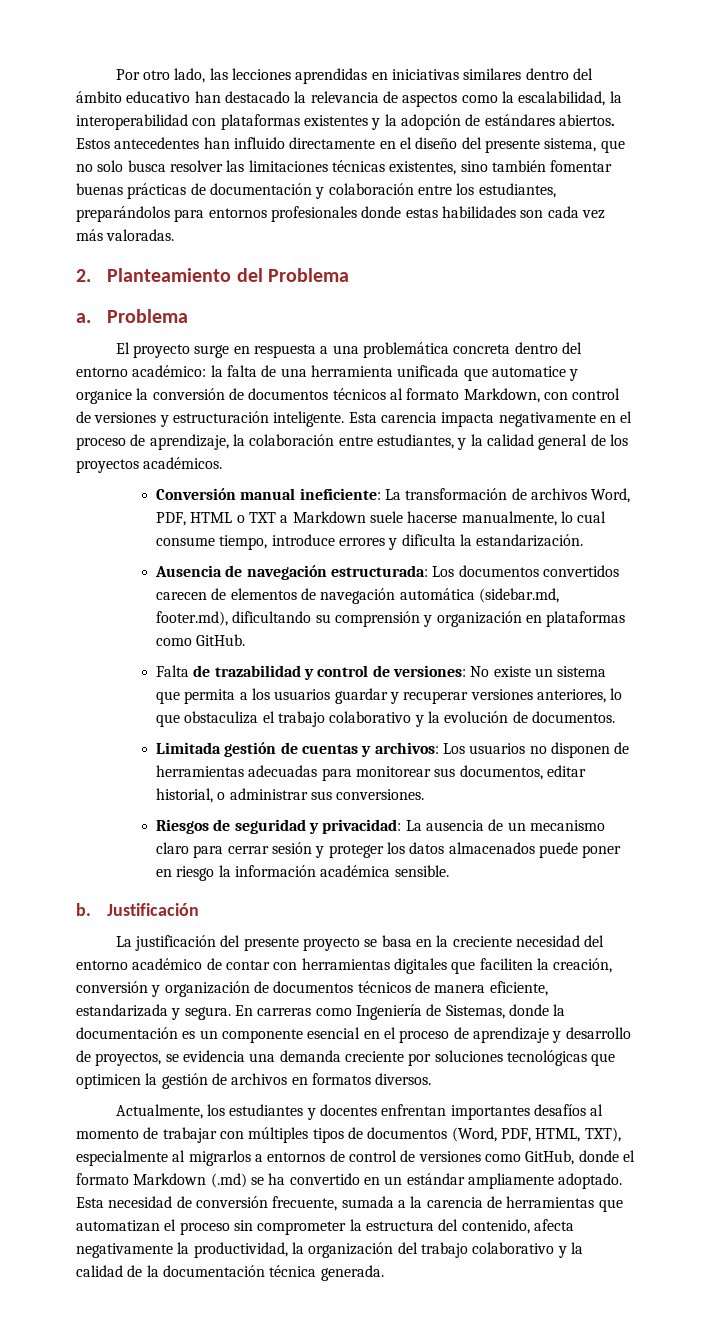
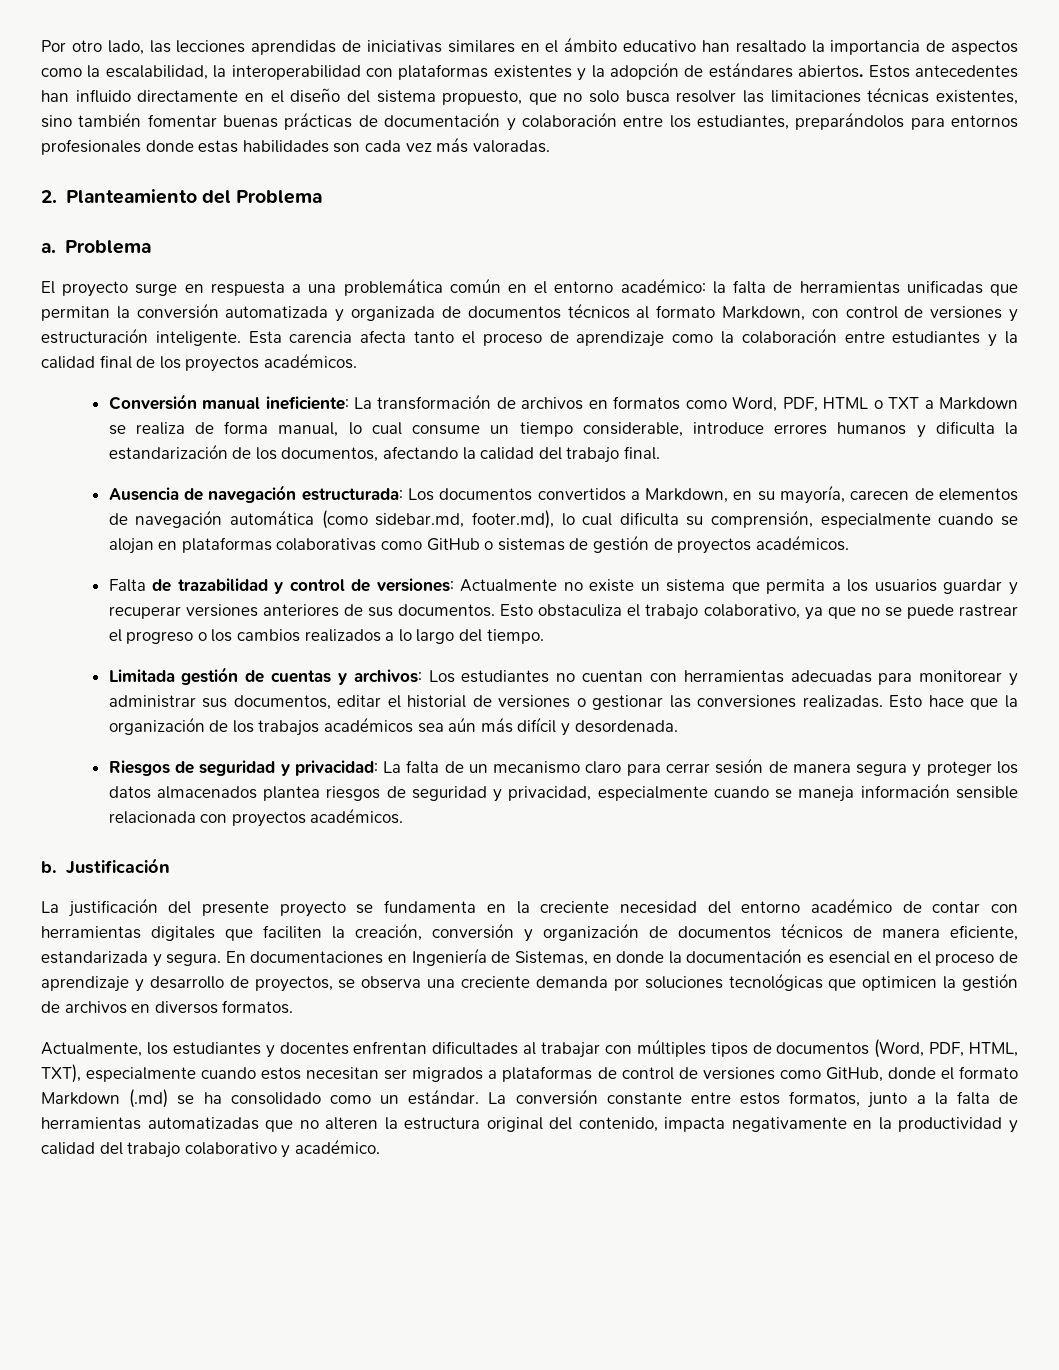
[371,72,388,80] en -> [342,40,361,52] de
[525,68,593,80] dentro del -> [520,40,559,53] en el
[224,91,379,103] destacado la relevancia -> [735,40,921,55] resaltado la importancia
[484,138,597,153] presente sistema, -> [376,90,523,105] sistema propuesto,
[453,342,582,354] concreta dentro del -> [449,278,548,294] común en el
[280,365,579,381] [76,388,225,404] una herramienta unificada que automatice y organice la conversión -> [799,280,1018,296] [41,303,436,322] herramientas unificadas que permitan la conversión automatizada y organizada
[441,411,633,427] [76,434,229,450] impacta negativamente en el proceso de aprendizaje, -> [360,330,714,347] afecta tanto el proceso de aprendizaje como
[376,434,588,450] estudiantes, y la calidad general -> [892,331,1018,347] [41,355,132,369] estudiantes y la calidad final
(588, 494) none -> [588,396,727,410] en formatos como
[370,511,607,526] [156,535,268,550] suele hacerse manualmente, lo cual consume tiempo, -> [108,421,683,437] se realiza de forma manual, lo cual consume un tiempo considerable,
(386, 542) none -> [837,422,907,435] humanos
[476,534,584,547] estandarización. -> [108,444,660,463] estandarización de los documentos, afectando la calidad del trabajo final.
(620, 571) none -> [630,485,846,504] a Markdown, en su mayoría,
[479,588,560,603] [156,611,626,627] [156,634,246,646] (sidebar.md, footer.md), dificultando su comprensión y organización en plataformas como GitHub. -> [321,510,1018,529] [108,535,849,554] (como sidebar.md, footer.md), lo cual dificulta su comprensión, especialmente cuando se alojan en plataformas colaborativas como GitHub o sistemas de gestión de proyectos académicos.
[470,666,490,677] No -> [460,579,583,592] Actualmente no
[536,688,623,703] [156,711,615,727] anteriores, lo que obstaculiza el trabajo colaborativo y la evolución de documentos. -> [262,604,1018,620] [108,629,544,644] anteriores de sus documentos. Esto obstaculiza el trabajo colaborativo, ya que no se puede rastrear el progreso o los cambios realizados a lo largo del tiempo.
[469,742,630,758] usuarios no disponen de -> [461,670,677,683] estudiantes no cuentan con
(432, 771) none -> [1008,673,1018,686] [108,695,196,708] y administrar
[156,788,425,803] historial, o administrar sus conversiones. -> [387,695,1018,710] [108,717,678,736] el historial de versiones o gestionar las conversiones realizadas. Esto hace que la organización de los trabajos académicos sea aún más difícil y desordenada.
[426,820,485,831] ausencia -> [406,760,440,774] falta
(313, 848) none -> [768,761,908,776] de manera segura
[538,842,622,858] [156,865,449,881] puede poner en riesgo la información académica sensible. -> [263,783,1018,802] [108,808,404,827] plantea riesgos de seguridad y privacidad, especialmente cuando se maneja información sensible relacionada con proyectos académicos.
[381,935,412,947] basa -> [384,900,477,913] fundamenta
[257,1008,352,1016] carreras como -> [250,951,408,964] documentaciones en
(505, 1012) none -> [592,954,612,963] en
[199,1029,303,1043] un componente -> (824, 959) none
[182,1050,404,1062] evidencia una demanda creciente -> [361,976,608,989] observa una creciente demanda
[311,1073,432,1085] formatos diversos. -> [154,1000,294,1014] diversos formatos.
[450,1104,604,1120] [76,1127,159,1139] importantes desafíos al momento de -> [432,1041,537,1055] dificultades al
[172,1150,326,1166] al migrarlos a entornos -> [201,1066,593,1082] cuando estos necesitan ser migrados a plataformas
[289,1173,623,1189] [76,1196,394,1211] convertido en un estándar ampliamente adoptado. Esta necesidad de conversión frecuente, sumada -> [230,1089,908,1108] consolidado como un estándar. La conversión constante entre estos formatos, junto
[426,1196,623,1212] [76,1219,347,1235] carencia de herramientas que automatizan el proceso sin comprometer -> [956,1091,1018,1105] [41,1117,379,1132] falta de herramientas automatizadas que no alteren
(434, 1226) none -> [486,1117,543,1132] original
[533,1219,574,1231] [76,1242,583,1258] [76,1265,384,1281] afecta negativamente la productividad, la organización del trabajo colaborativo y la calidad de la documentación técnica generada. -> [664,1117,1018,1133] [41,1139,380,1158] impacta negativamente en la productividad y calidad del trabajo colaborativo y académico.

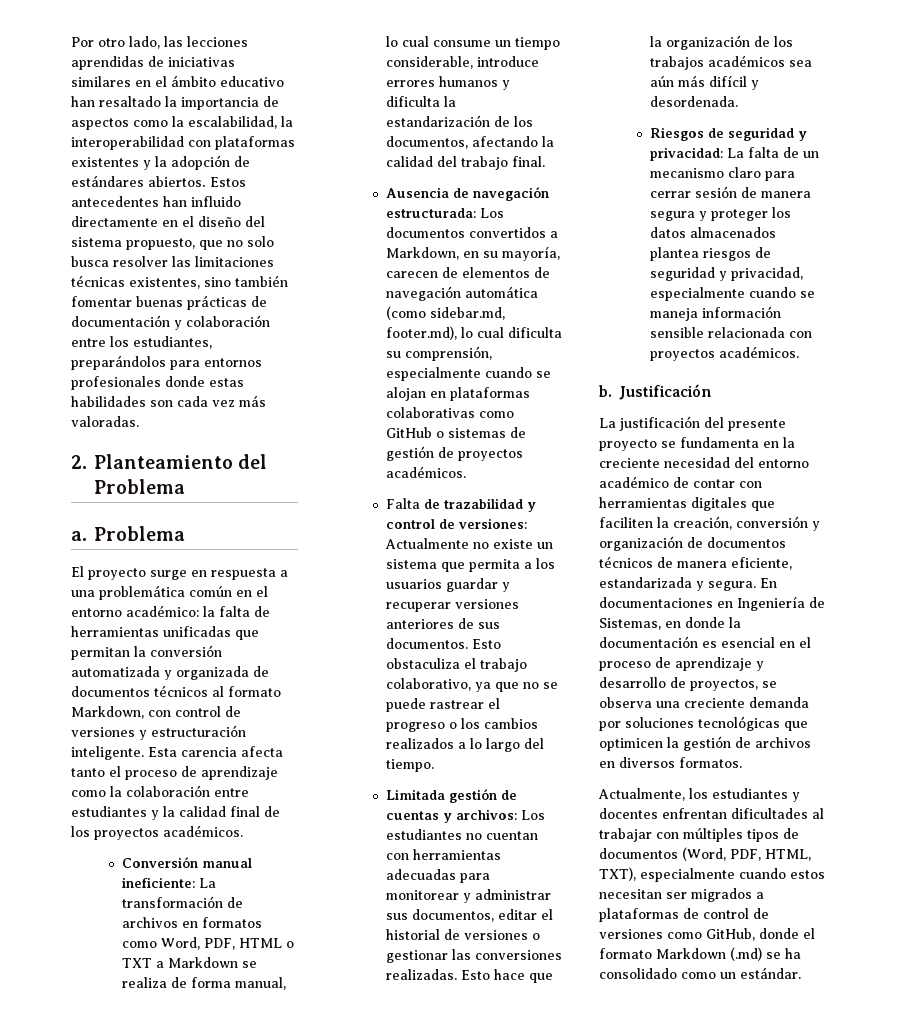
[488,1089,1018,1108] [41,1117,1018,1133] [41,1139,380,1158] La conversión constante entre estos formatos, junto a la falta de herramientas automatizadas que no alteren la estructura original del contenido, impacta negativamente en la productividad y calidad del trabajo colaborativo y académico. -> (801, 973) none

